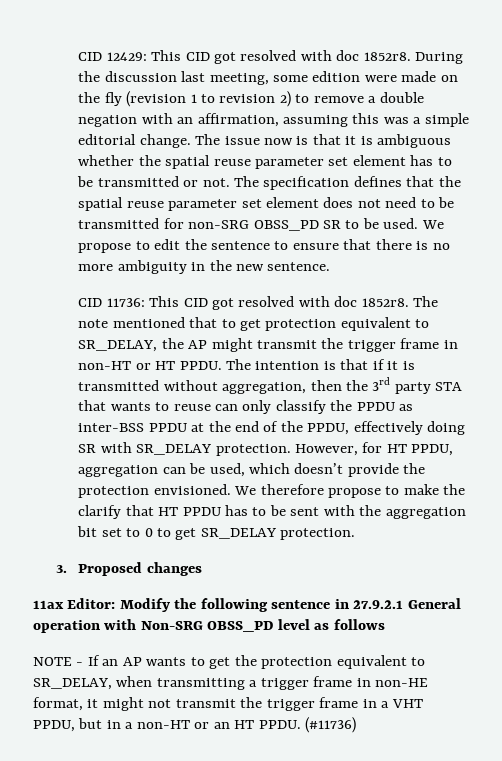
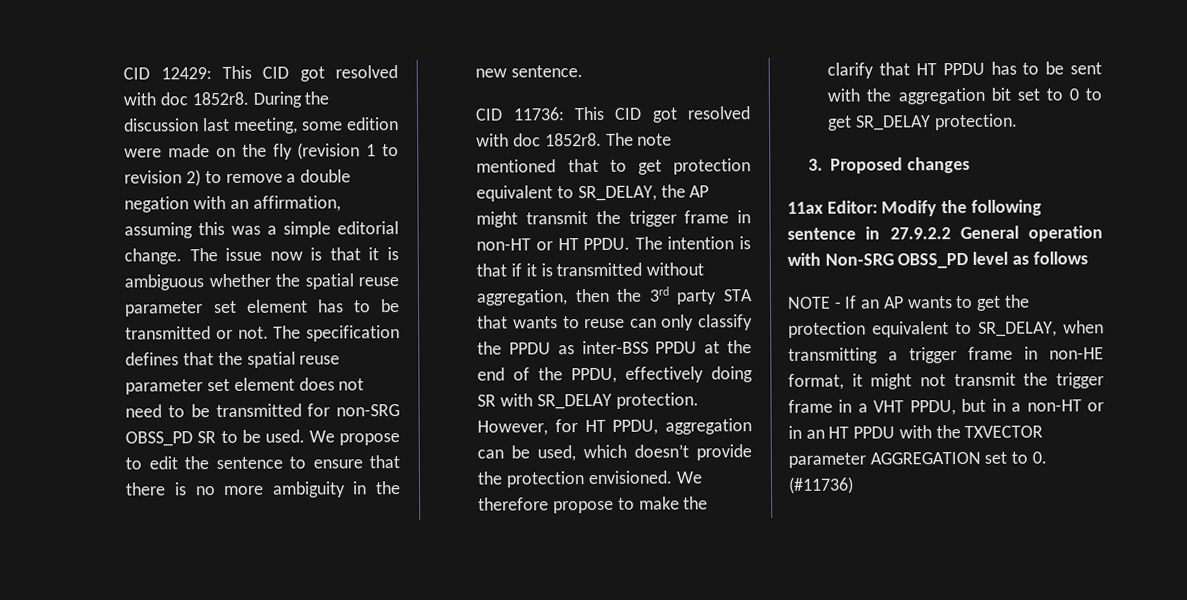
[353,600,404,609] 27.9.2.1 -> [889,227,951,240] 27.9.2.2
(210, 725) none -> [788,425,802,439] in
[258,720,301,729] PPDU. -> [853,425,1044,439] [788,451,1047,468] PPDU with the TXVECTOR parameter AGGREGATION set to 0.

